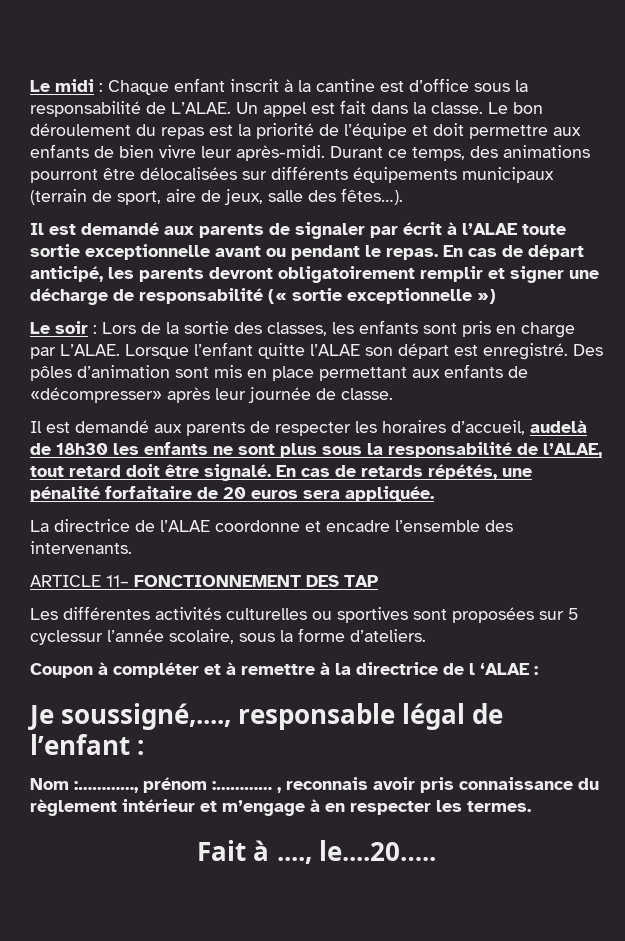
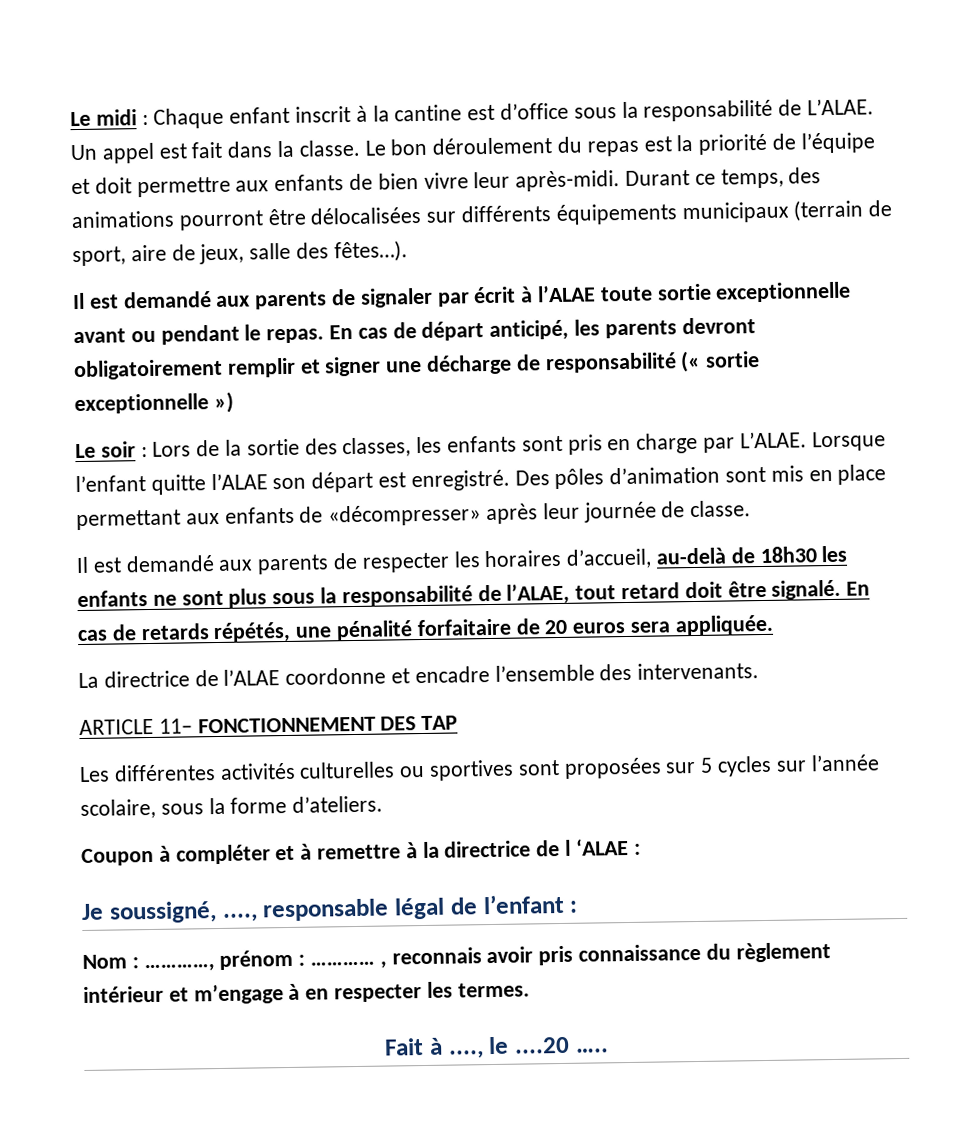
[530,420,587,433] audelà -> [656,547,727,565] au-delà
[30,630,103,645] cyclessur -> [717,755,807,777] cycles sur
[61,703,232,730] soussigné,...., -> [108,901,258,924] soussigné, ....,
[74,777,272,793] :…………, prénom :………… -> [131,949,376,973] : …………, prénom : …………
[318,840,436,861] le....20….. -> [488,1036,609,1055] le ....20 …..

